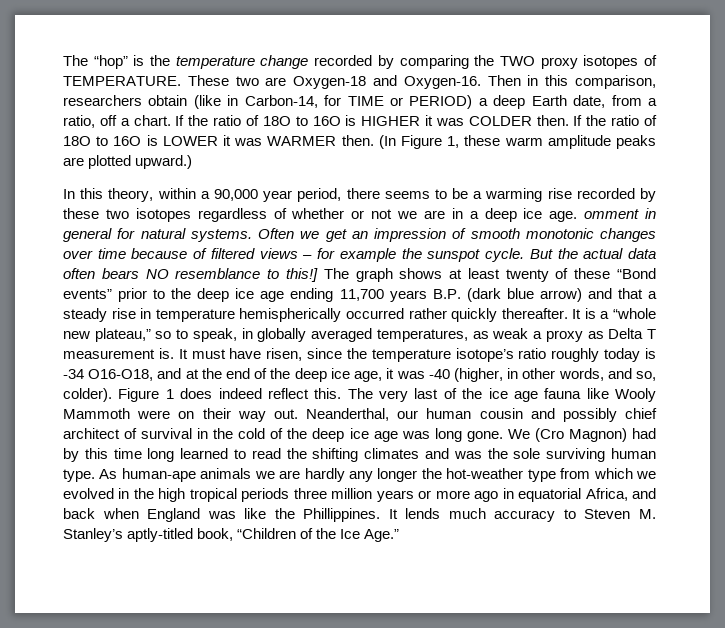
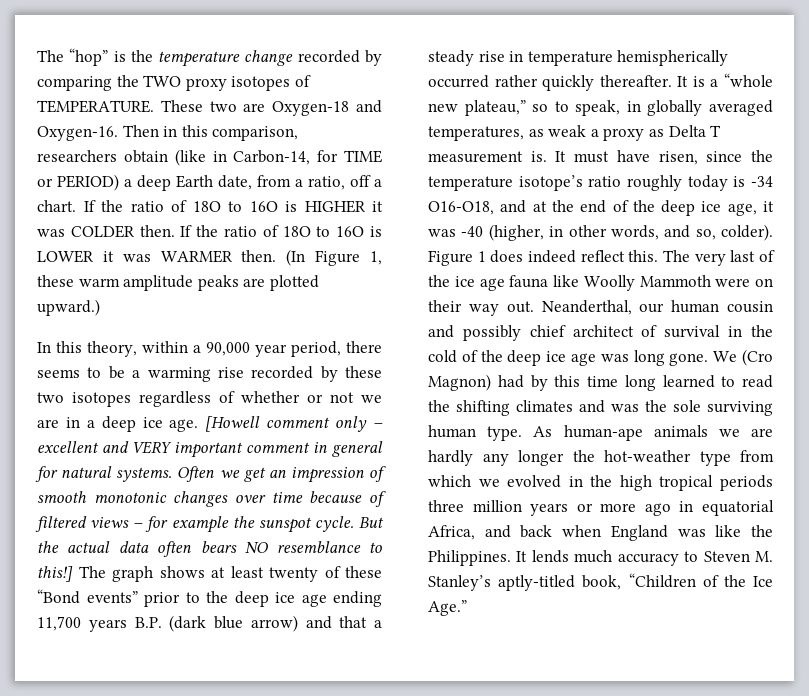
[584,209,640,219] omment -> [205,416,383,432] [37,441,310,458] [Howell comment only – excellent and VERY important comment
[615,388,656,402] Wooly -> [583,275,635,291] Woolly
[303,508,381,522] Phillippines. -> [428,550,511,566] Philippines.

